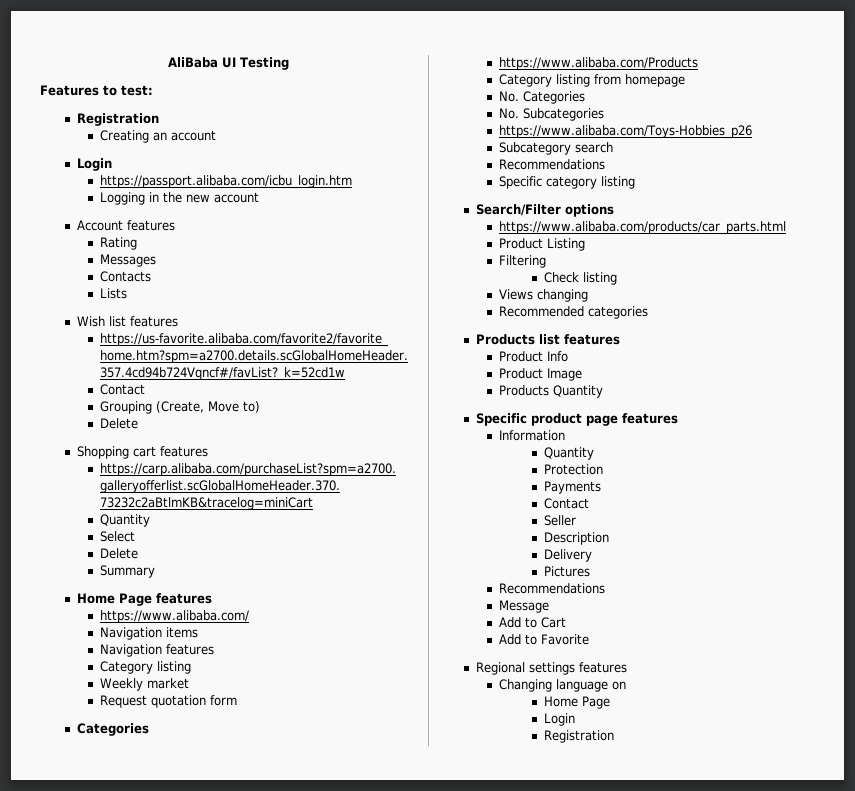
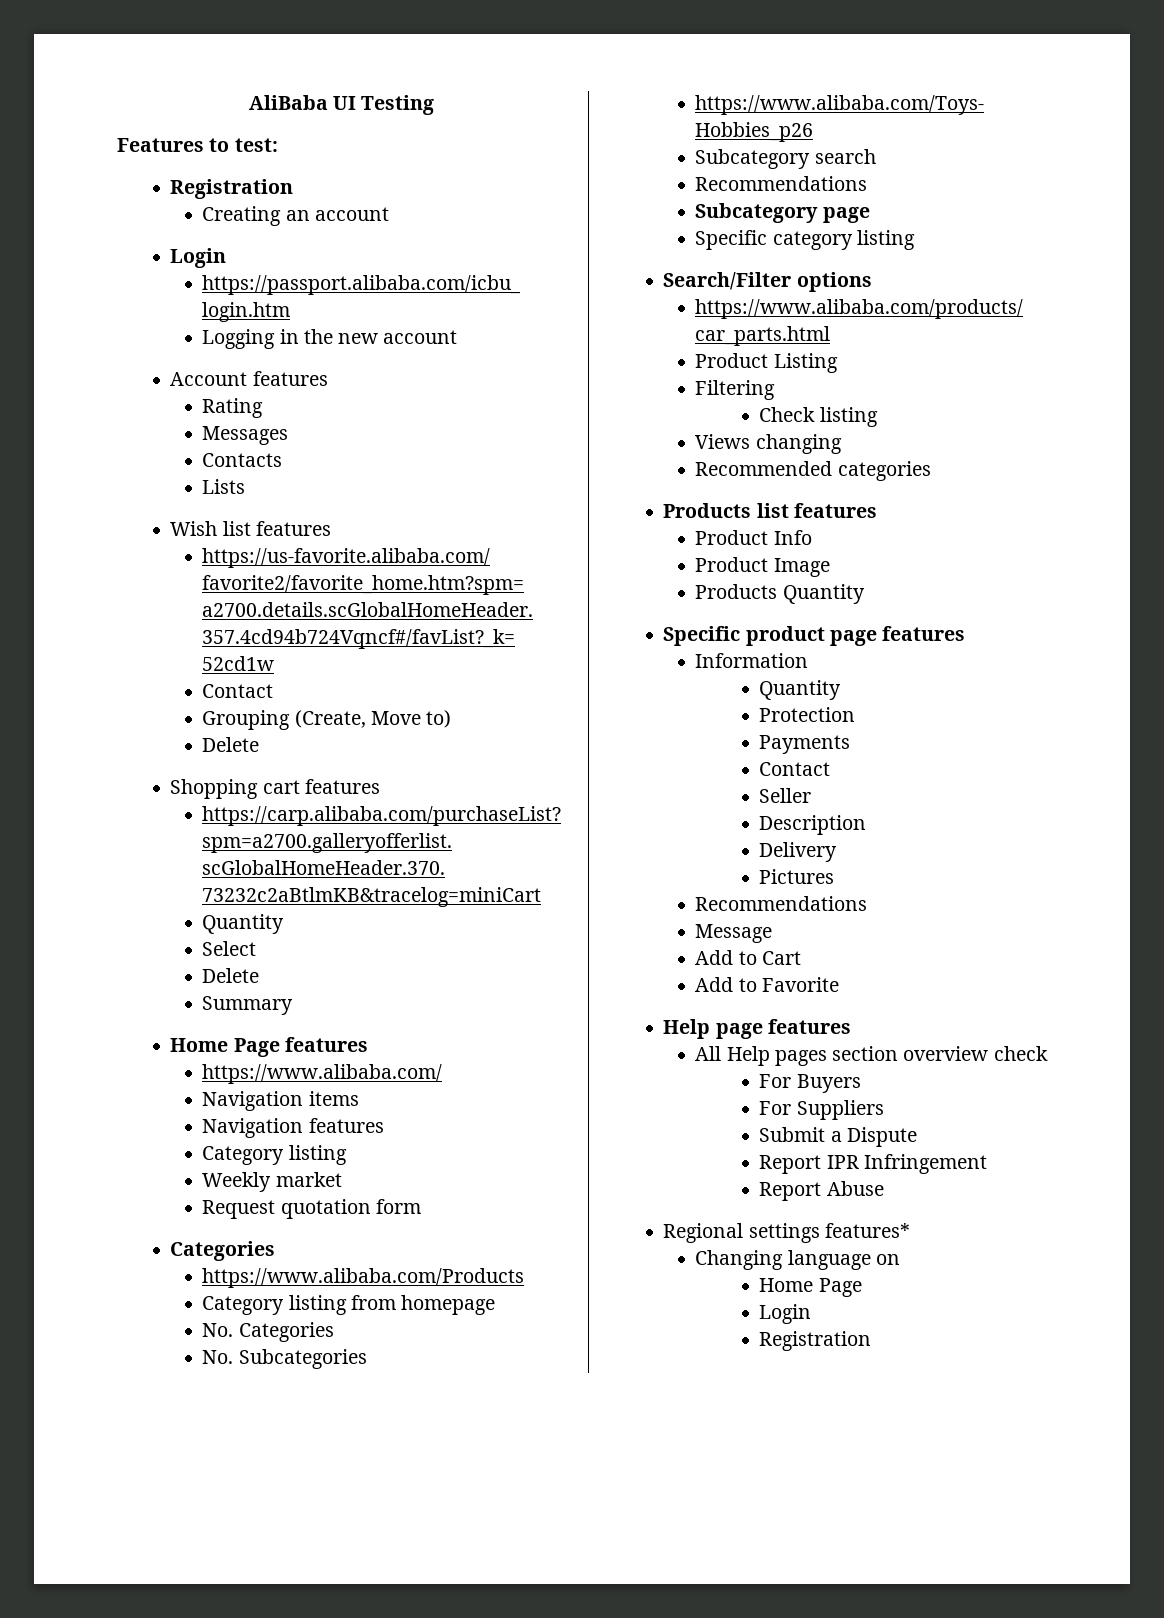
(605, 164) none -> [695,203,870,223] // Subcategory page
(589, 639) none -> [663,1019,851,1039] [695,1046,1048,1066] [759,1074,861,1093] [759,1100,884,1120] [759,1127,917,1147] [759,1154,987,1174] [759,1181,884,1201] // Help page features // All Help pages section overview check // For Buyers // For Suppliers // Submit a Dispute // Report IPR Infringement // Report Abuse
[578,662,627,673] features -> [824,1223,910,1238] features*

